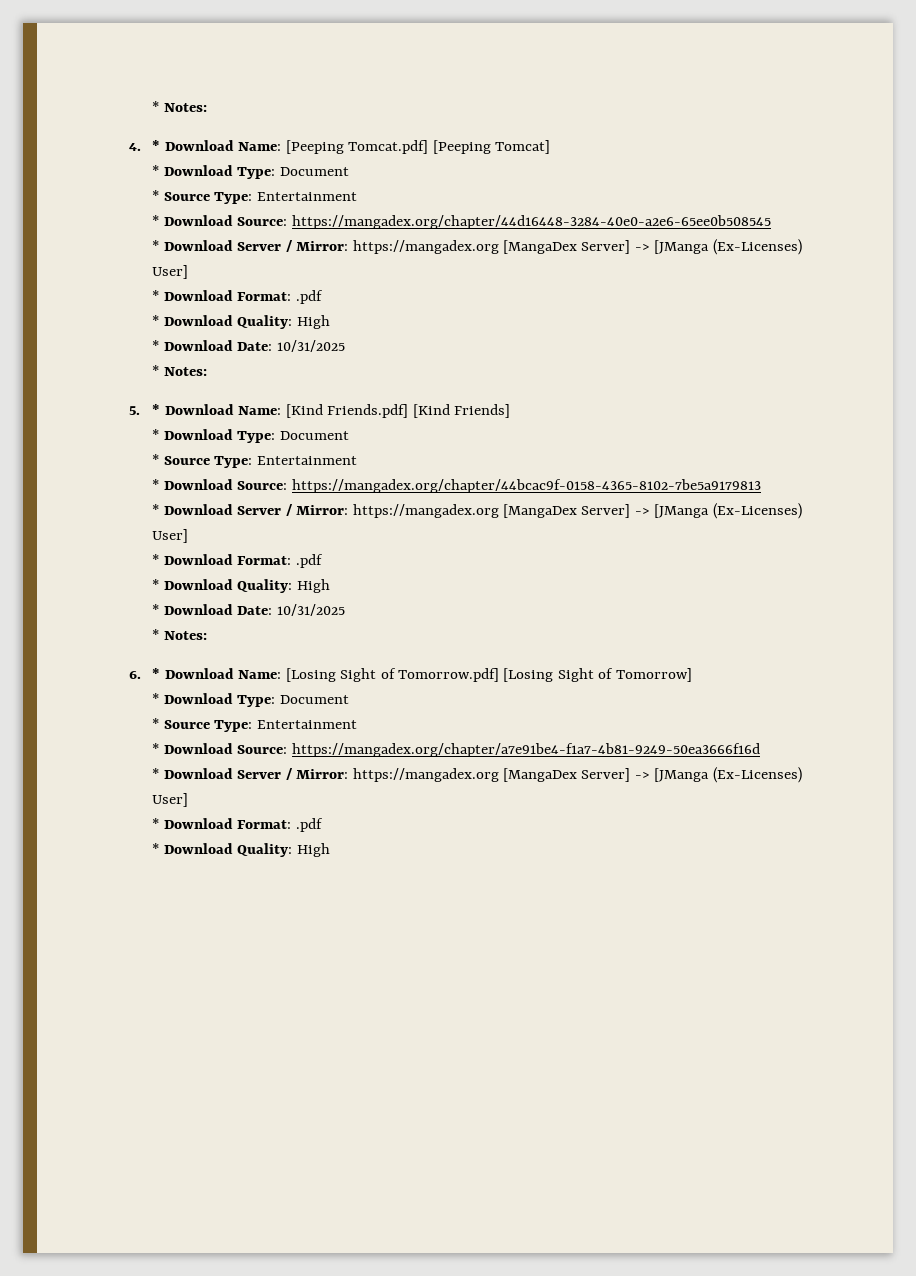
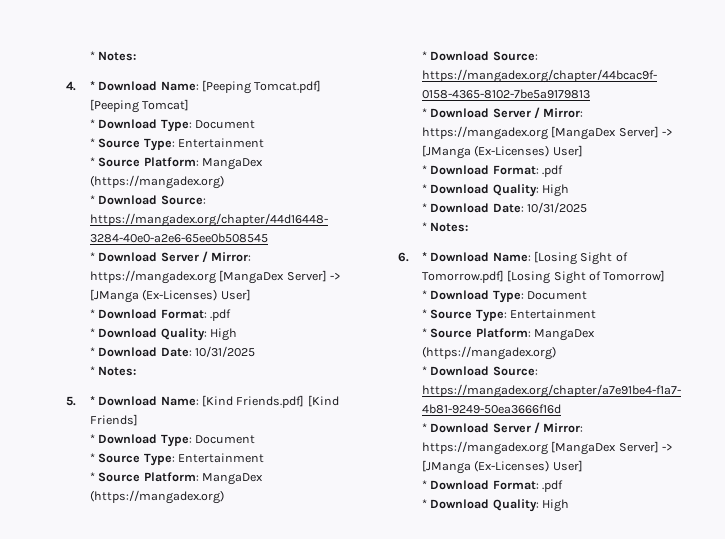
(357, 196) none -> [89,157,264,170] [89,175,224,189] // * Source Platform: MangaDex (https://mangadex.org)
(357, 460) none -> [89,472,264,485] [89,490,224,504] // * Source Platform: MangaDex (https://mangadex.org)
(357, 724) none -> [421,328,596,341] [421,346,556,360] // * Source Platform: MangaDex (https://mangadex.org)

